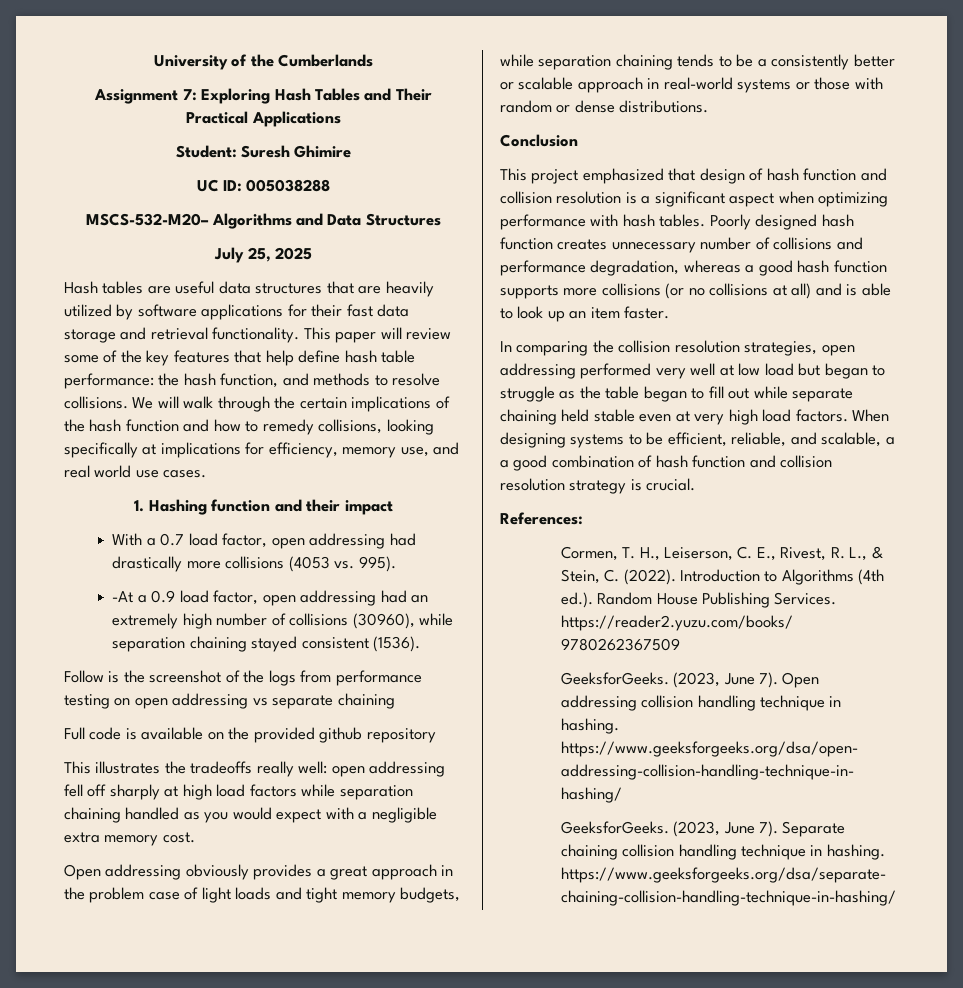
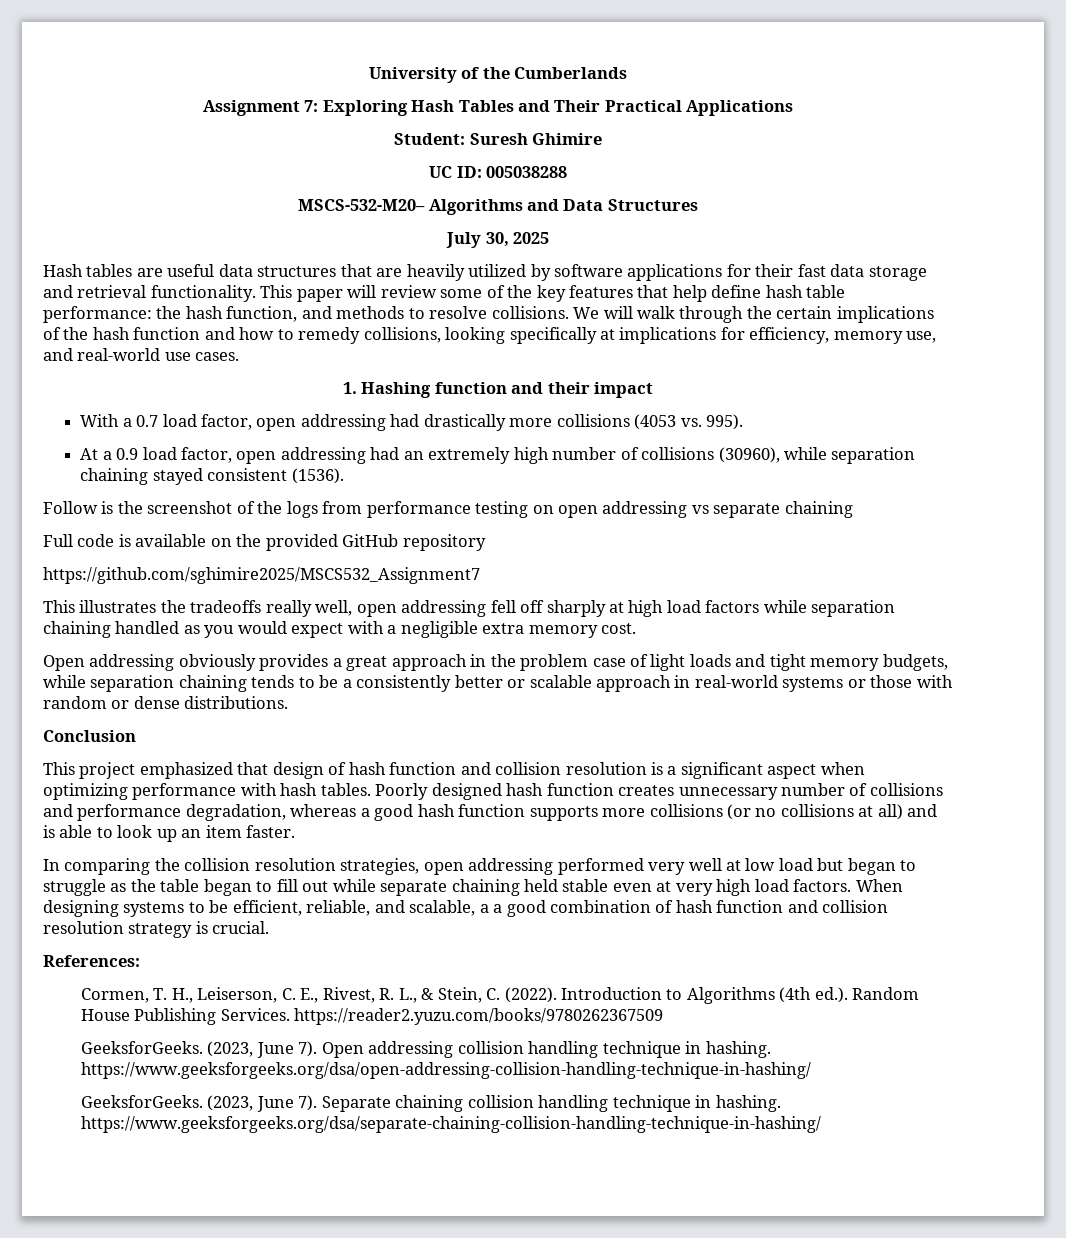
[247,247,271,262] 25, -> [485,232,509,247] 30,
[64,465,132,478] real world -> [77,348,161,361] real-world
[112,591,134,603] -At -> [80,448,99,460] At
[319,727,363,743] github -> [342,534,399,547] GitHub
(436, 735) none -> [43,567,480,584] // https://github.com/sghimire2025/MSCS532_Assignment7
[298,761,328,774] well: -> [315,600,353,616] well,

